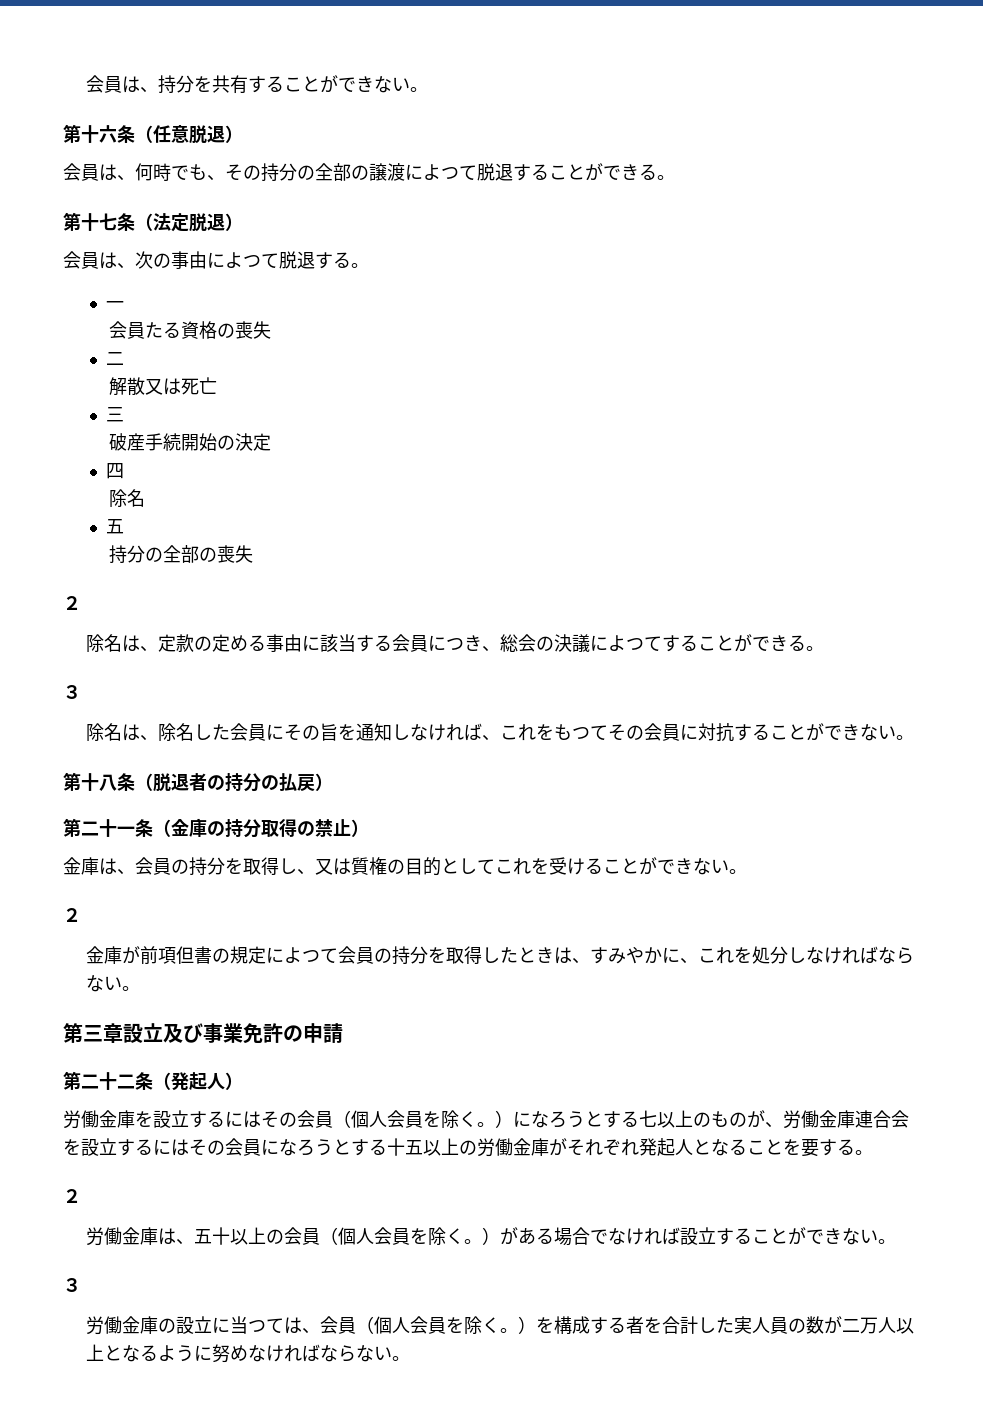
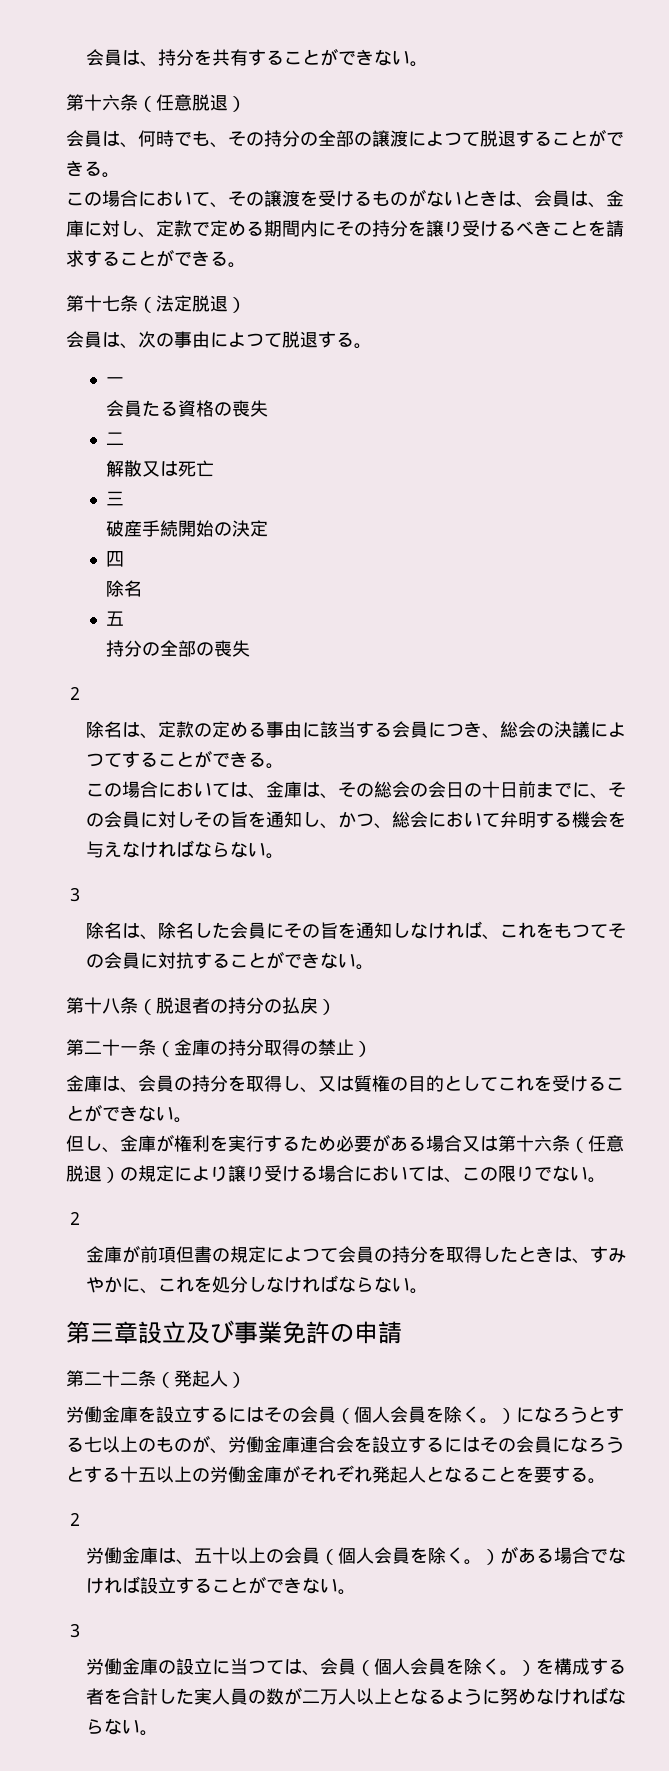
(675, 177) none -> [66,189,624,208] [66,220,624,238] [66,249,246,268] // この場合において、その譲渡を受けるものがないときは、会員は、金庫に対し、定款で定める期間内にその持分を譲り受けるべきことを請求することができる。
(825, 648) none -> [86,781,627,799] [86,811,627,829] [86,840,285,859] // この場合においては、金庫は、その総会の会日の十日前までに、その会員に対しその旨を通知し、かつ、総会において弁明する機会を与えなければならない。
(747, 871) none -> [66,1134,624,1153] [66,1165,606,1183] // 但し、金庫が権利を実行するため必要がある場合又は第十六条（任意脱退）の規定により譲り受ける場合においては、この限りでない。

